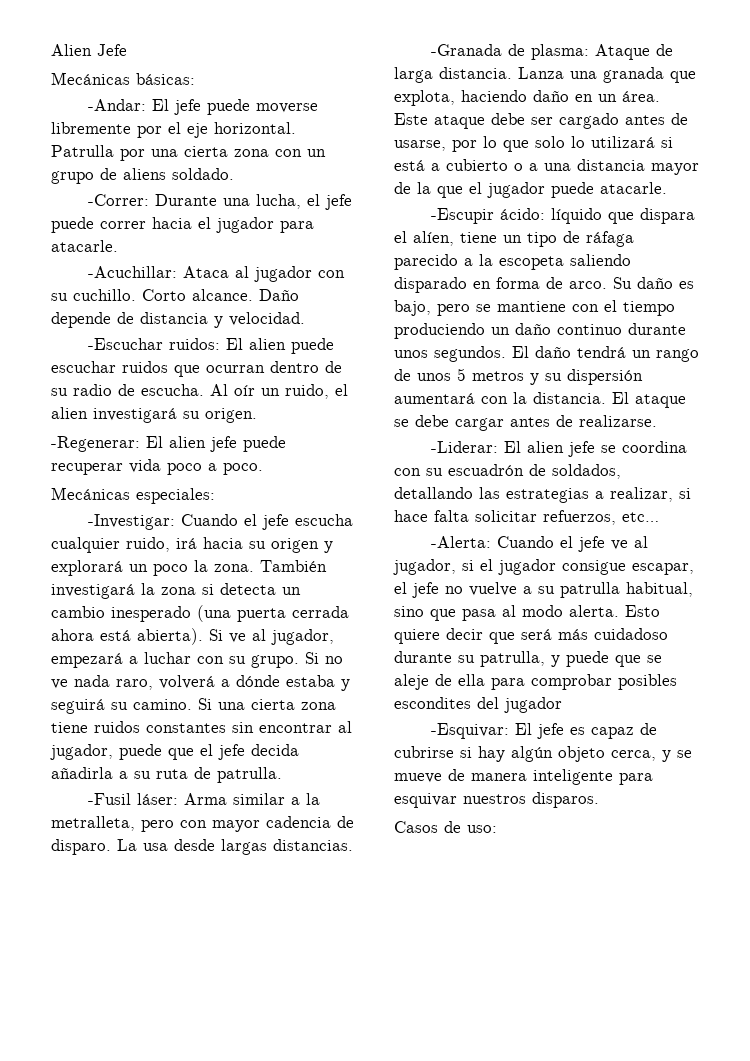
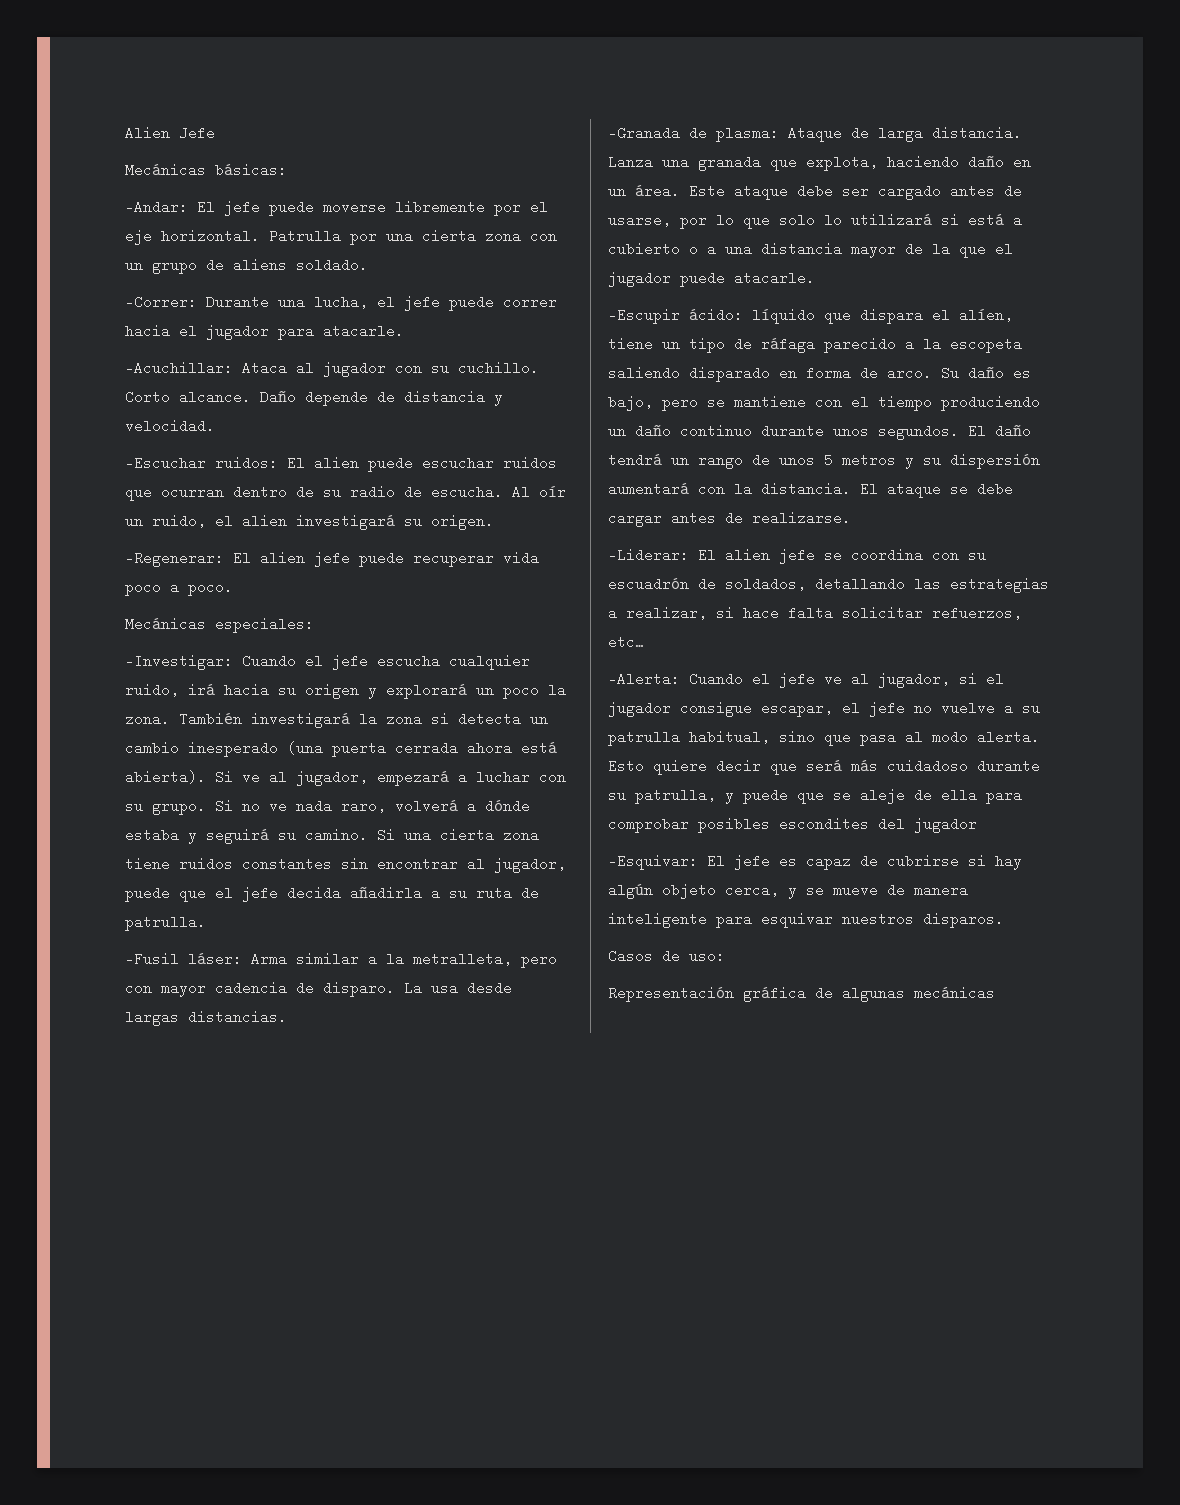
(497, 829) none -> [608,986,995,1002] // Representación gráfica de algunas mecánicas

